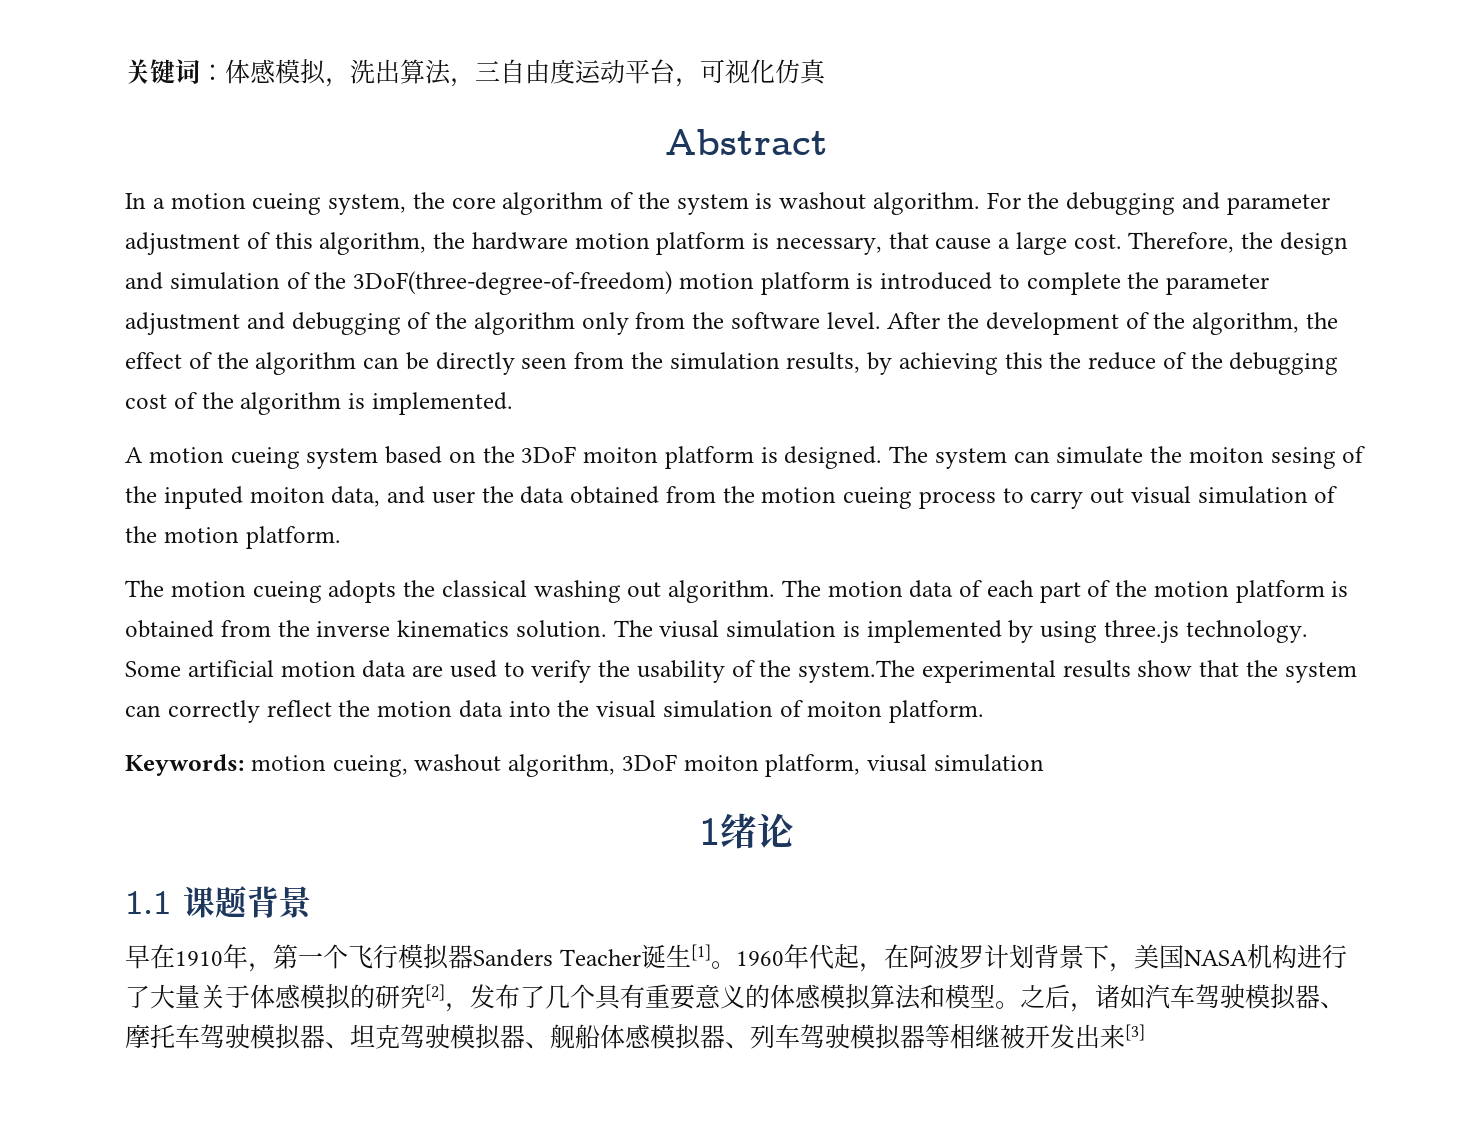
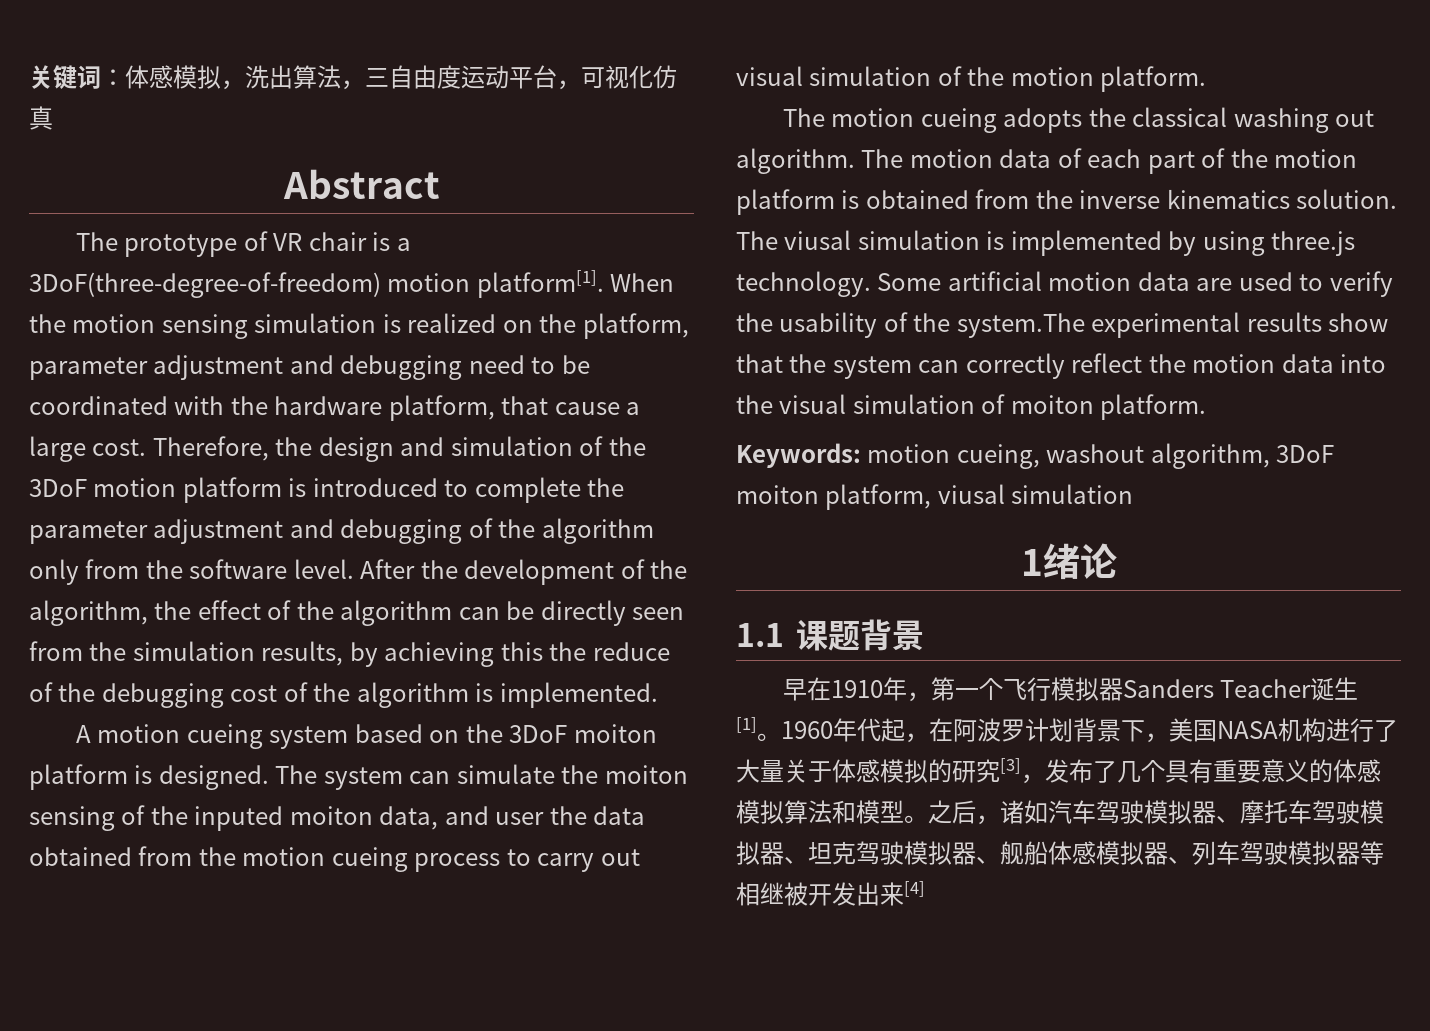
[125,192,1330,215] [125,232,882,255] In a motion cueing system, the core algorithm of the system is washout algorithm. For the debugging and parameter adjustment of this algorithm, the hardware motion platform is necessary, -> [75,231,411,257] [29,270,675,298] [29,313,689,339] [29,355,590,380] [29,395,495,421] The prototype of VR chair is a 3DoF(three-degree-of-freedom) motion platform[1]. When the motion sensing simulation is realized on the platform, parameter adjustment and debugging need to be coordinated with the hardware platform,
[353,271,672,295] 3DoF(three-degree-of-freedom) -> [29,479,87,497] 3DoF
[1270,447,1336,469] sesing -> [29,806,115,831] sensing
[425,984,445,1001] [2] -> [1000,758,1021,774] [3]
[1125,1024,1145,1041] [3] -> [904,881,925,897] [4]

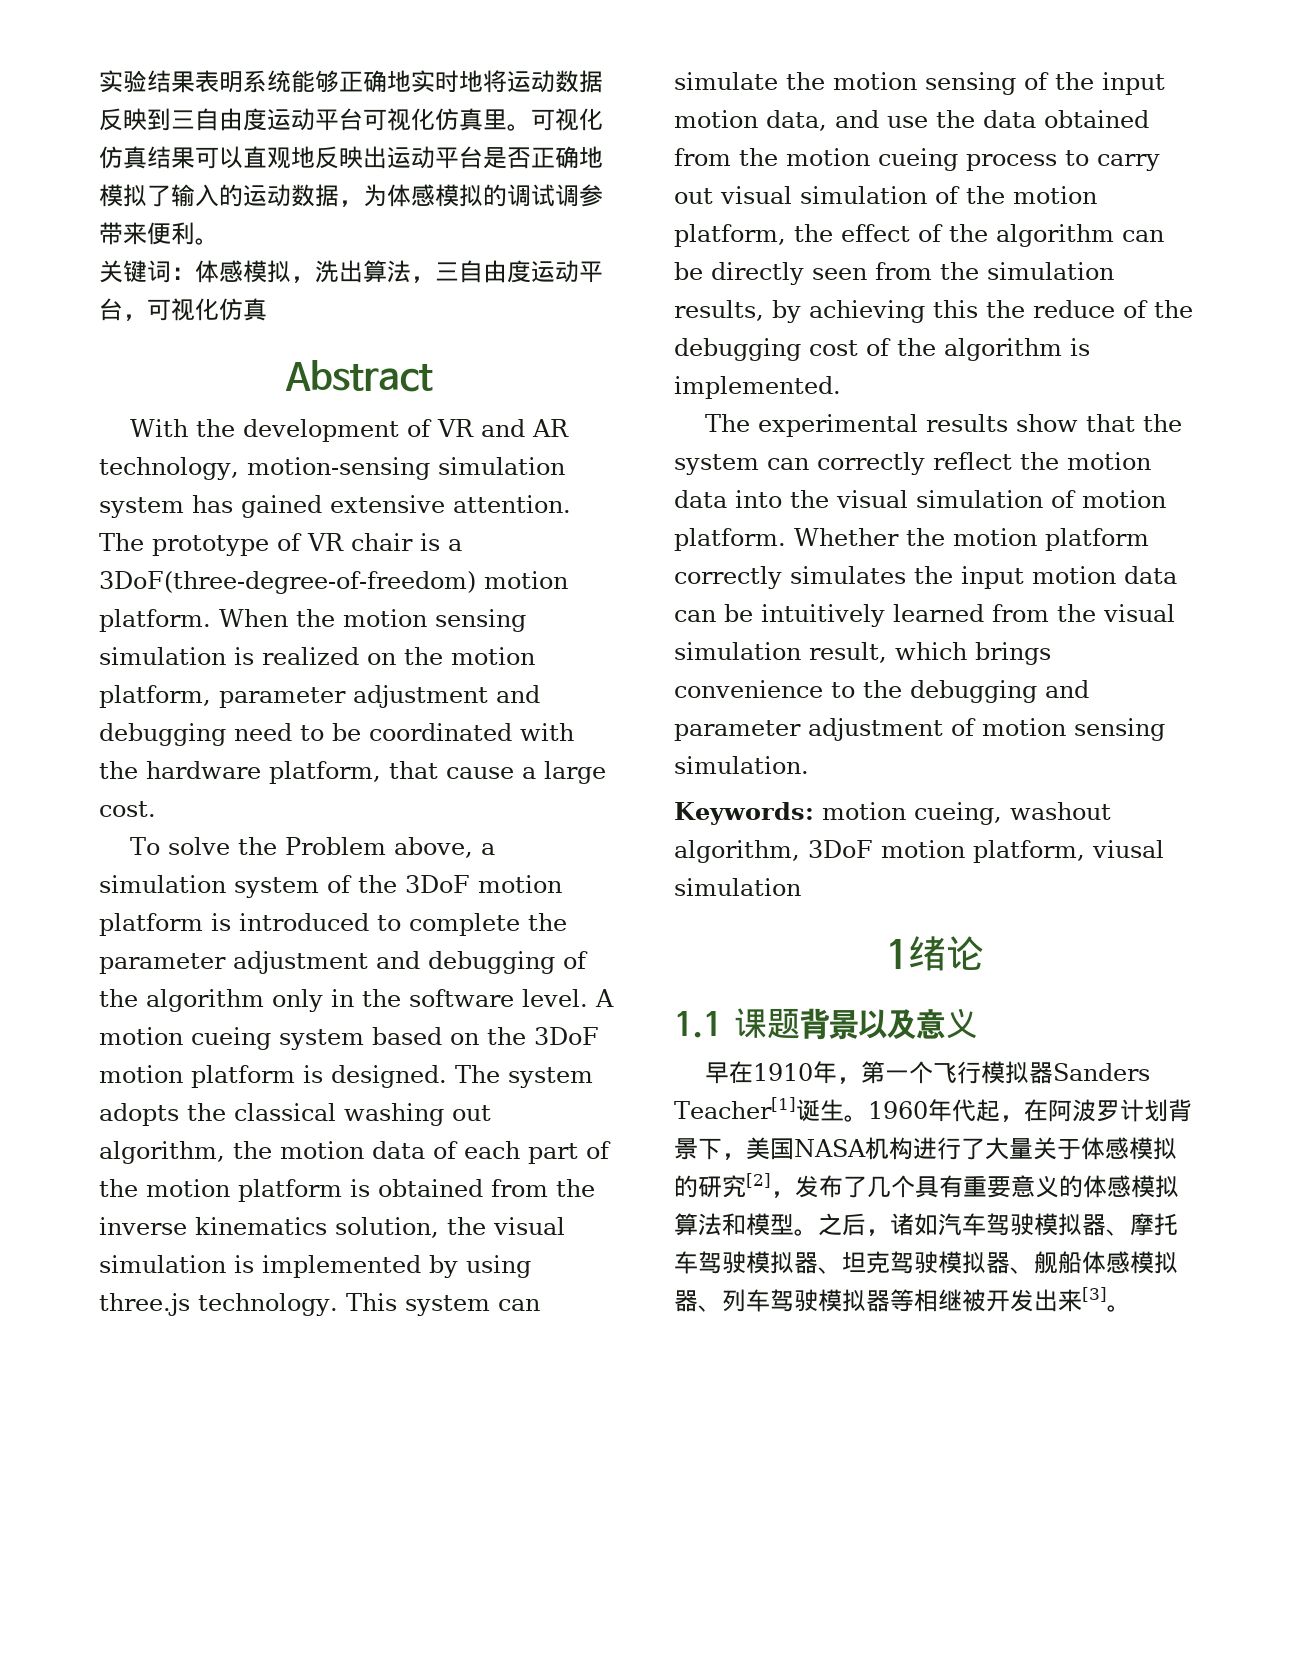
(29, 77) none -> [99,70,603,93] [99,108,603,131] [99,146,603,169] [99,184,603,207] [99,222,219,245] 实验结果表明系统能够正确地实时地将运动数据反映到三自由度运动平台可视化仿真里。可视化仿真结果可以直观地反映出运动平台是否正确地模拟了输入的运动数据，为体感模拟的调试调参带来便利。 //
(440, 184) none -> [130,419,570,442] [99,457,565,480] [99,495,571,518] With the development of VR and AR technology, motion-sensing simulation system has gained extensive attention.
[476,270,604,298] platform[1]. -> [99,609,211,632] platform.
(577, 323) none -> [451,647,535,665] motion
[152,436,573,462] Therefore, the design and simulation -> [130,837,496,858] [99,875,319,898] // To solve the Problem above, a simulation system
[85,559,140,579] from -> [331,989,354,1007] in
[360,559,688,585] [29,600,148,626] After the development of the algorithm, -> [595,989,614,1007] [99,1027,599,1050] [99,1065,593,1088] [99,1103,491,1126] [99,1141,611,1164] [99,1179,595,1202] [99,1217,565,1238] [99,1255,531,1278] [99,1293,540,1316] [674,72,1165,95] [674,110,1149,131] [674,148,1160,171] [674,186,1097,204] [674,224,786,247] A motion cueing system based on the 3DoF motion platform is designed. The system adopts the classical washing out algorithm, the motion data of each part of the motion platform is obtained from the inverse kinematics solution, the visual simulation is implemented by using three.js technology. This system can simulate the motion sensing of the input motion data, and use the data obtained from the motion cueing process to carry out visual simulation of the motion platform,
[75,724,657,749] [29,764,688,790] [29,805,646,831] [29,846,640,872] [736,66,1207,92] [782,107,1375,133] [736,148,1358,174] [736,189,1398,215] [736,230,1356,256] [736,271,1393,297] [736,312,1085,338] A motion cueing system based on the 3DoF moiton platform is designed. The system can simulate the moiton sensing of the inputed moiton data, and user the data obtained from the motion cueing process to carry out visual simulation of the motion platform. // The motion cueing adopts the classical washing out algorithm. The motion data of each part of the motion platform is obtained from the inverse kinematics solution. The viusal simulation is implemented by using three.js technology. Some artificial motion data are used to verify the usability of the system.The -> [705,414,751,432] The
[1010,394,1207,420] moiton platform. -> [1082,490,1166,508] [674,528,1149,551] [674,566,1177,589] [674,604,1175,627] [674,642,1051,665] [674,680,1089,703] [674,718,1165,741] [674,756,809,774] motion platform. Whether the motion platform correctly simulates the input motion data can be intuitively learned from the visual simulation result, which brings convenience to the debugging and parameter adjustment of motion sensing simulation.
[736,485,819,504] moiton -> [881,840,965,858] motion
(924, 635) none -> [857,1008,978,1039] 以及意义
[1220,677,1359,701] [736,717,757,733] Teacher诞生[1] -> [674,1097,844,1122] Teacher[1]诞生
[1000,758,1021,774] [3] -> [746,1173,771,1188] [2]
[904,881,925,897] [4] -> [1082,1287,1107,1302] [1107,1305,1131,1312] [3]。

